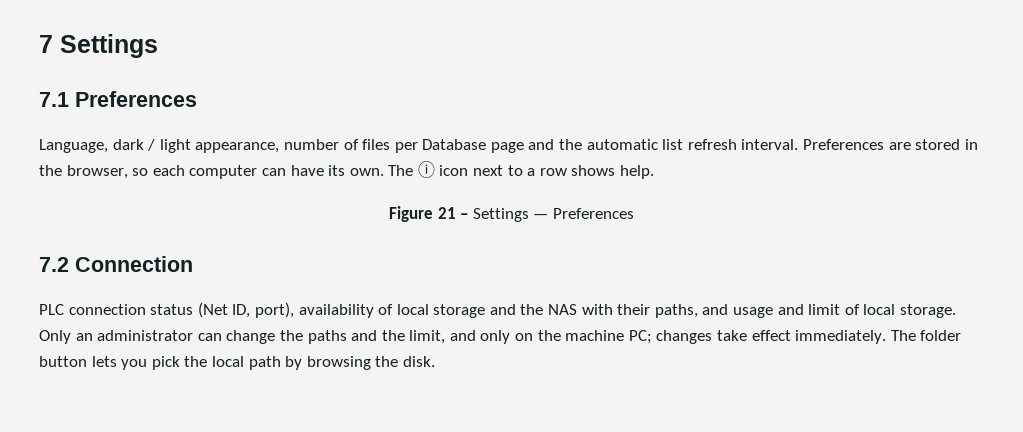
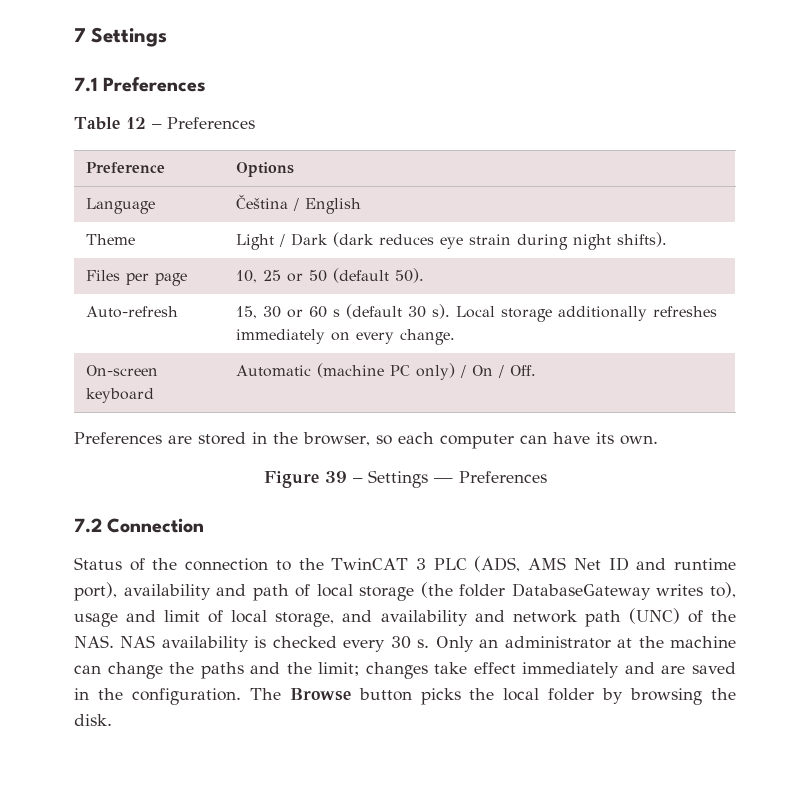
[39,139,799,153] Language, dark / light appearance, number of files per Database page and the automatic list refresh interval. -> [74,117,255,130] [86,162,166,173] [236,162,295,177] [86,198,156,214] [236,194,362,214] [86,234,136,245] [236,232,668,250] [86,270,188,286] [236,268,425,283] [86,306,179,318] [236,304,718,322] [236,329,456,345] [86,365,159,376] [86,388,155,403] [236,363,537,380] Table 12 – Preferences // Preference | Options // Language | Čeština / English // Theme | Light / Dark (dark reduces eye strain during night shifts). // Files per page | 10, 25 or 50 (default 50). // Auto-refresh | 15, 30 or 60 s (default 30 s). Local storage additionally refreshes immediately on every change. // On-screen keyboard | Automatic (machine PC only) / On / Off. //
[388,161,655,179] The ⓘ icon next to a row shows help. -> (658, 440) none
[437,207,456,219] 21 -> [324,471,347,483] 39
[39,302,729,318] PLC connection status (Net ID, port), availability of local storage and the NAS with their paths, and -> [74,556,736,572] [74,582,736,601] Status of the connection to the TwinCAT 3 PLC (ADS, AMS Net ID and runtime port), availability and path of local storage (the folder DatabaseGateway writes to),
[899,304,956,318] [39,330,194,344] storage. Only an administrator -> [275,608,737,627] [74,635,736,652] storage, and availability and network path (UNC) of the NAS. NAS availability is checked every 30 s. Only an administrator at the machine
[409,330,962,344] [39,356,180,370] limit, and only on the machine PC; changes take effect immediately. The folder button lets you pick -> [318,662,737,679] [74,688,461,705] limit; changes take effect immediately and are saved in the configuration. The Browse button picks
[248,356,281,370] path -> [548,688,595,701] folder

